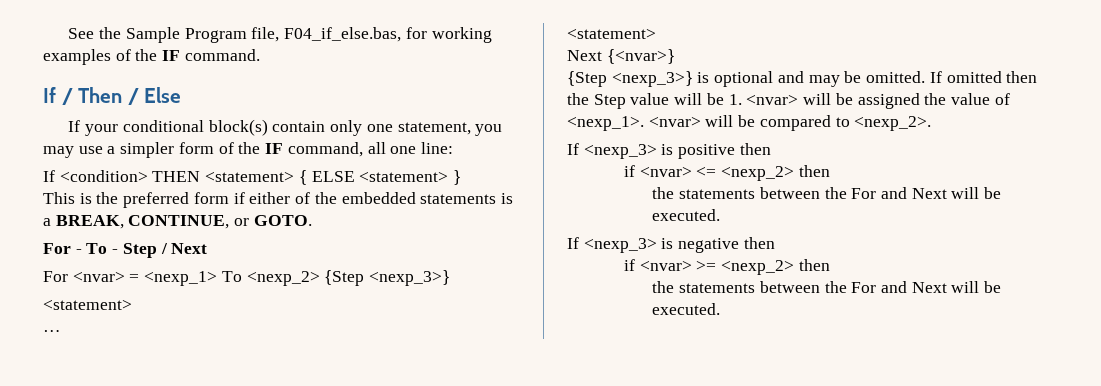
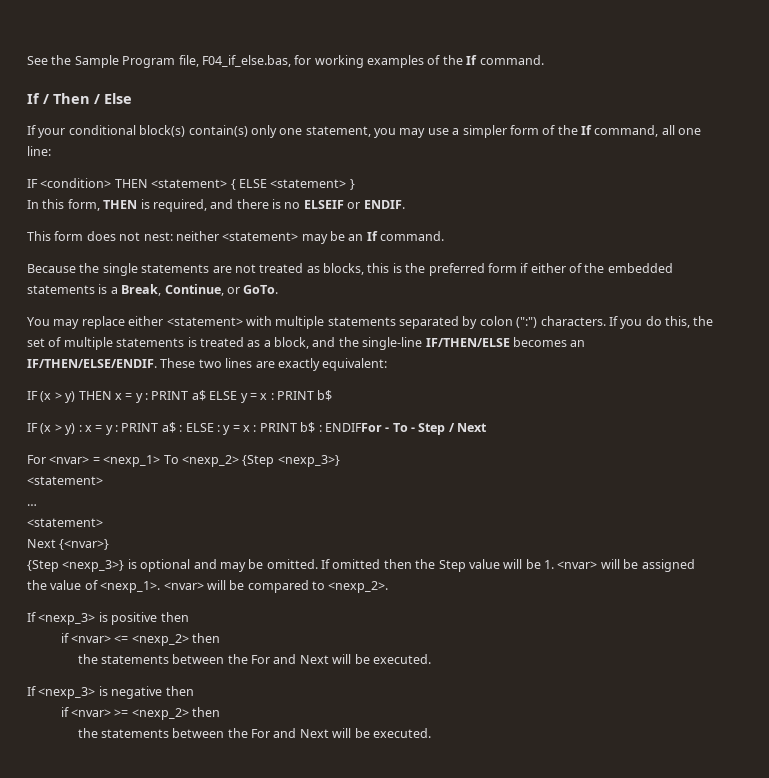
[162,50,181,61] IF -> [466,55,478,65] If
[272,121,326,132] contain -> [188,125,248,137] contain(s)
[265,143,284,154] IF -> [581,125,592,135] If
[43,170,55,182] If -> [27,179,38,188] IF
[43,192,75,204] This -> [27,199,405,212] [27,231,445,244] [27,263,390,276] In this form, THEN is required, and there is no ELSEIF or ENDIF. // This form does not nest: neither <statement> may be an If command. // Because the single statements are not treated as blocks, this
[55,215,312,229] [43,243,71,254] BREAK, CONTINUE, or GOTO. // For -> [121,284,279,296] [27,316,714,329] [27,337,586,350] [27,358,388,371] [27,390,333,403] [27,422,382,435] Break, Continue, or GoTo. // You may replace either <statement> with multiple statements separated by colon (":") characters. If you do this, the set of multiple statements is treated as a block, and the single-line IF/THEN/ELSE becomes an IF/THEN/ELSE/ENDIF. These two lines are exactly equivalent: // IF (x > y) THEN x = y : PRINT a$ ELSE y = x : PRINT b$ // IF (x > y) : x = y : PRINT a$ : ELSE : y = x : PRINT b$ : ENDIFFor

